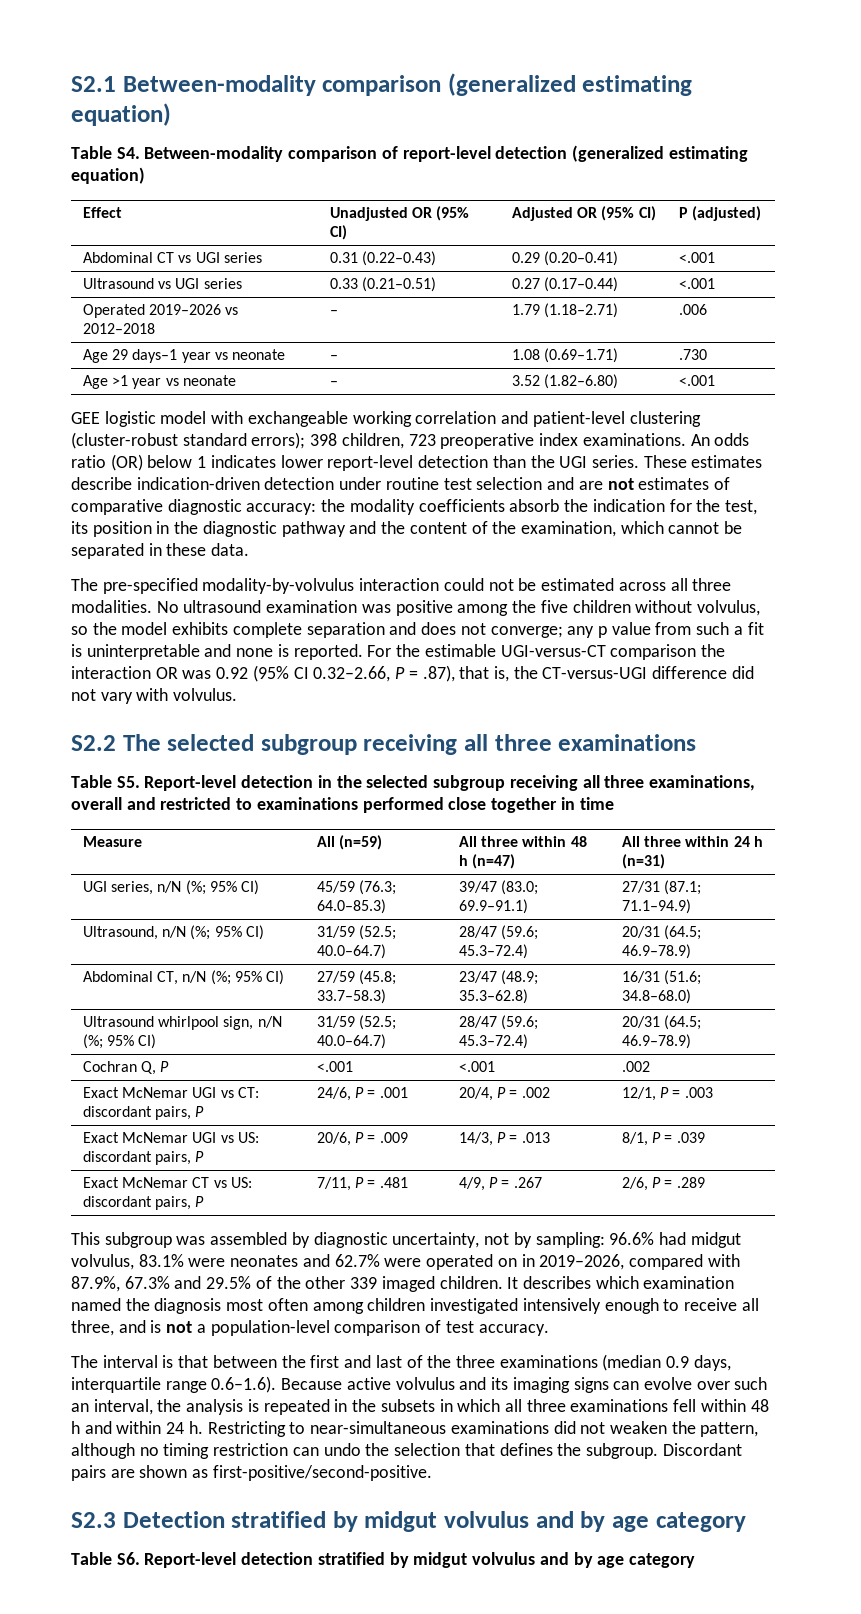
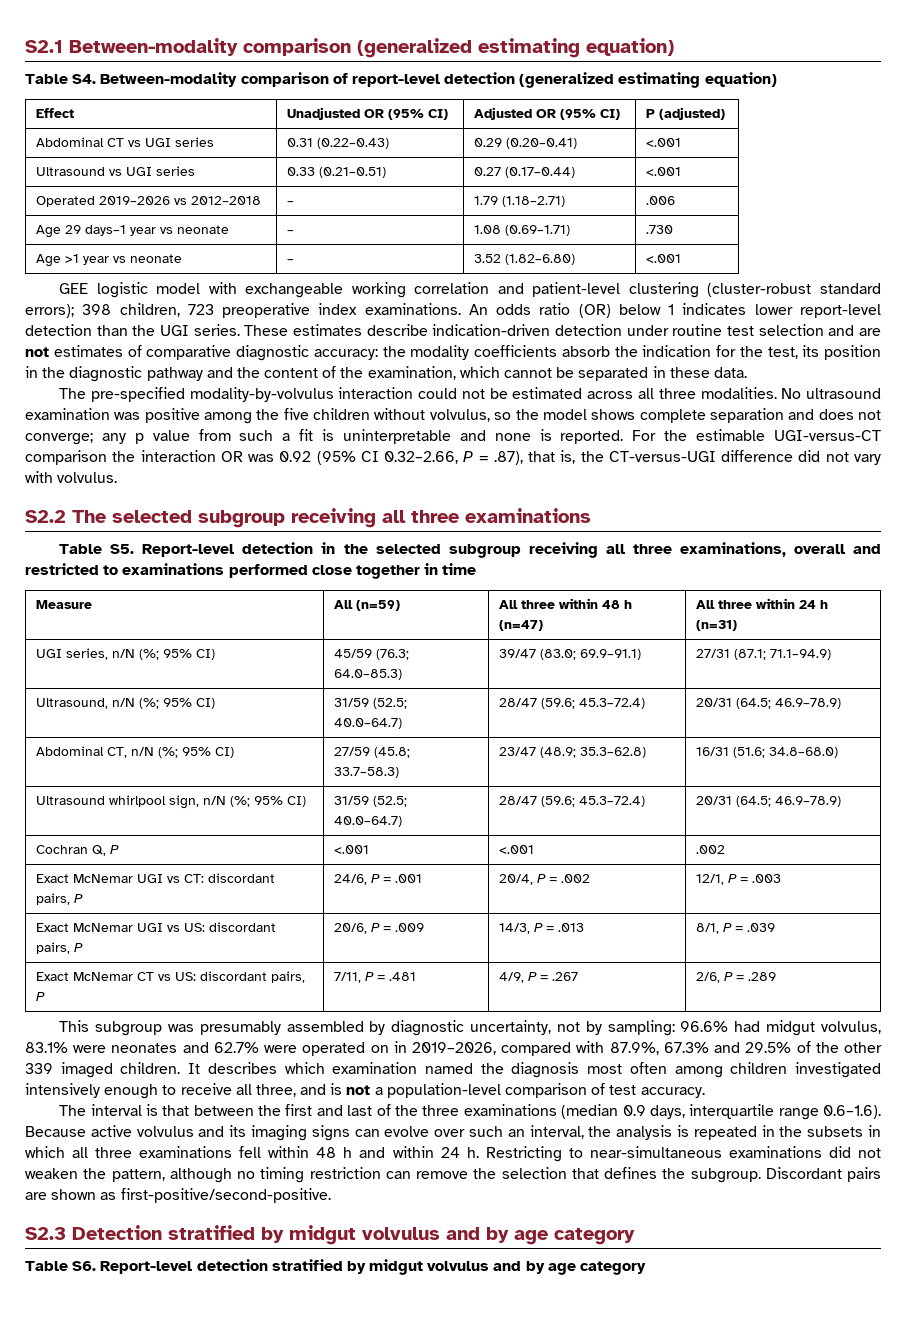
[172,622,229,635] exhibits -> [591,409,636,420] shows
(206, 1240) none -> [199,1021,281,1035] presumably
[323,1443,361,1456] undo -> [416,1171,468,1179] remove

